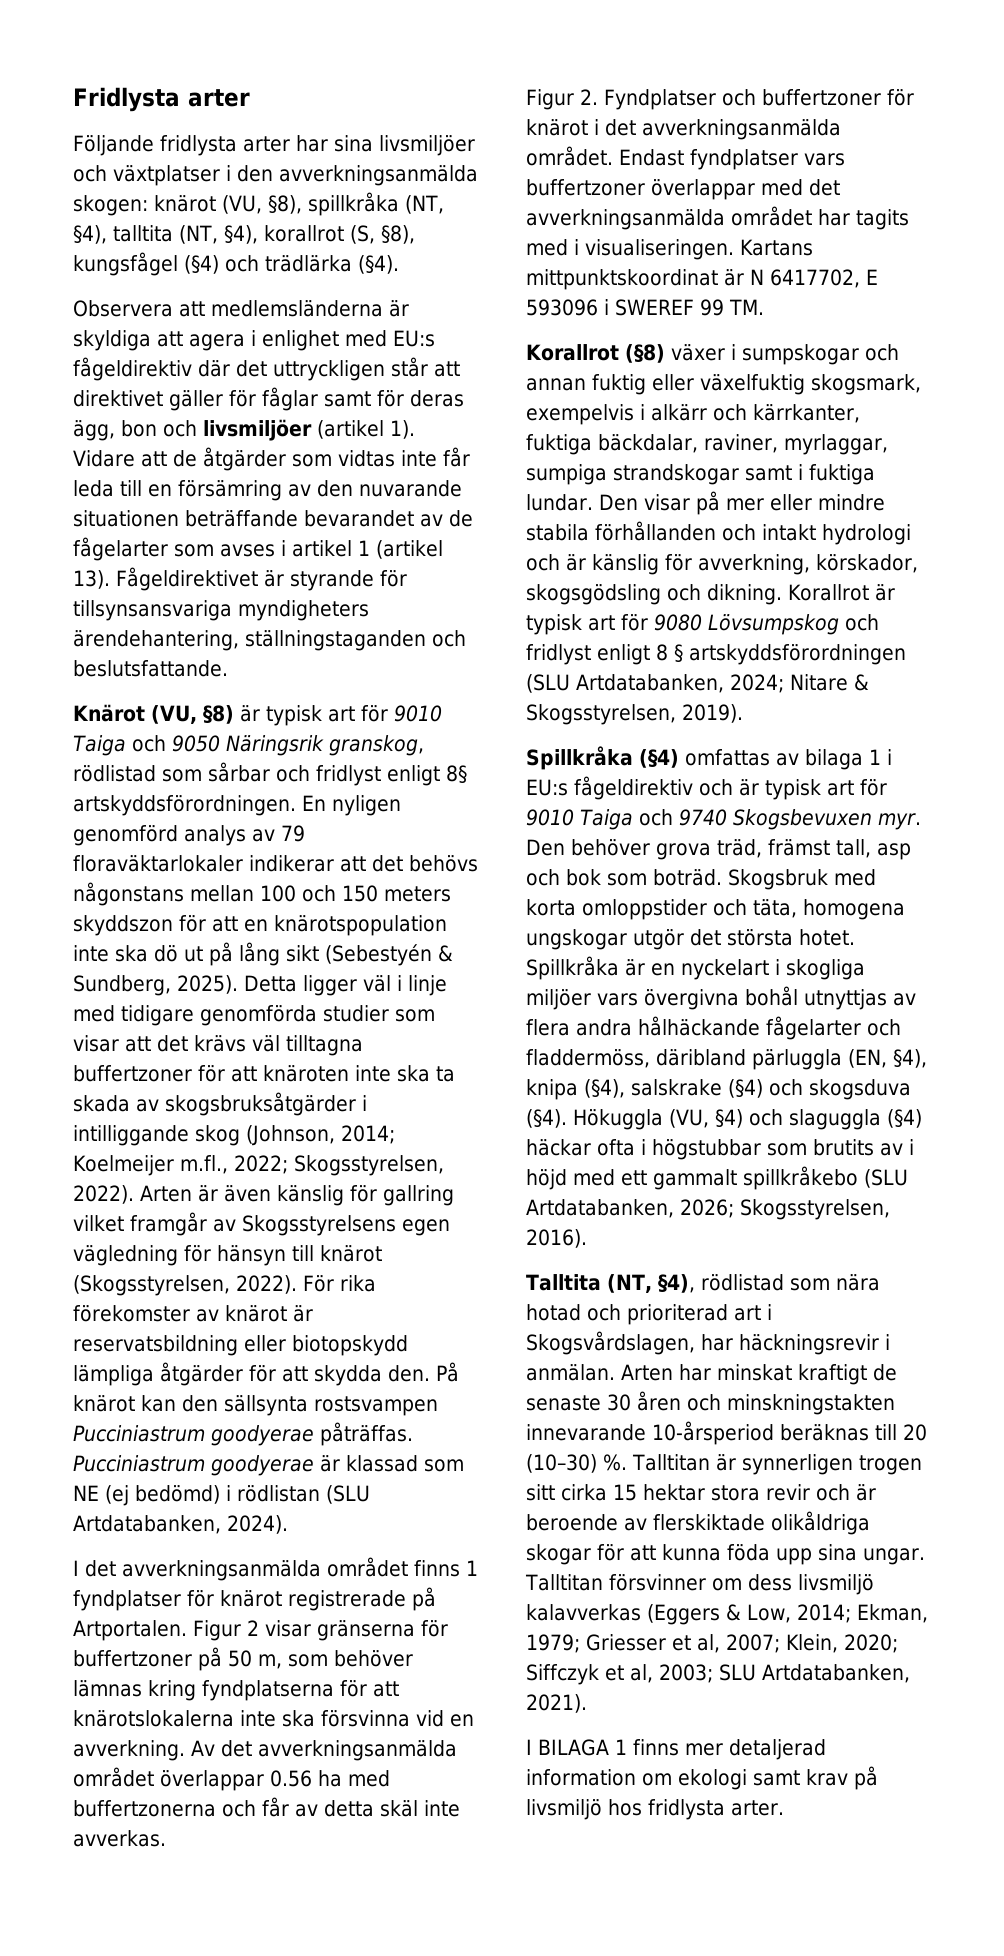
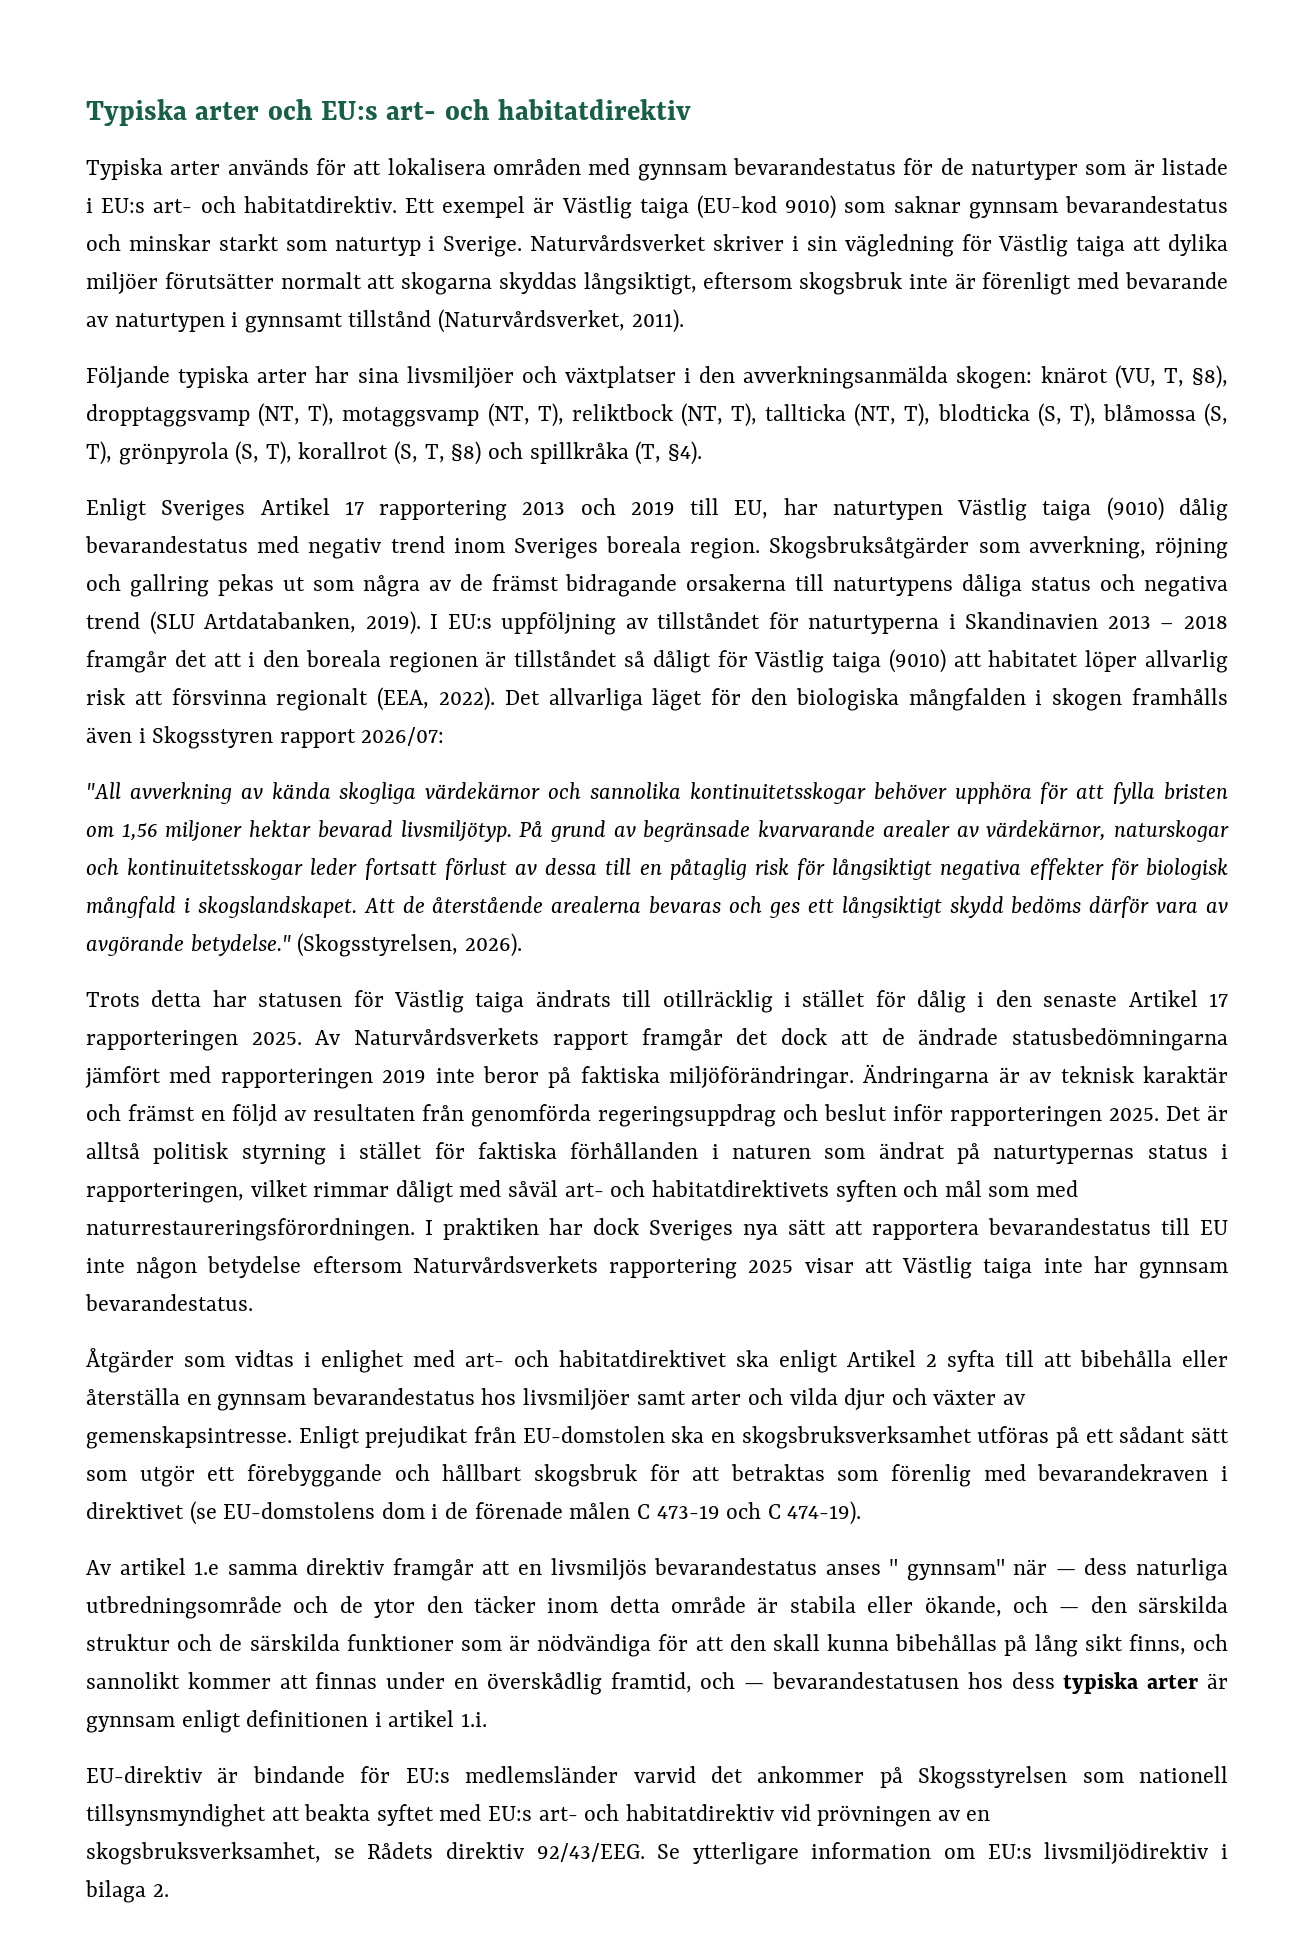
[73,87,250,112] Fridlysta arter -> [86,99,692,126] [86,158,1228,181] [86,195,1229,219] [86,234,1228,257] [86,272,1229,295] [86,309,684,333] Typiska arter och EU:s art- och habitatdirektiv // Typiska arter används för att lokalisera områden med gynnsam bevarandestatus för de naturtyper som är listade i EU:s art- och habitatdirektiv. Ett exempel är Västlig taiga (EU-kod 9010) som saknar gynnsam bevarandestatus och minskar starkt som naturtyp i Sverige. Naturvårdsverket skriver i sin vägledning för Västlig taiga att dylika miljöer förutsätter normalt att skogarna skyddas långsiktigt, eftersom skogsbruk inte är förenligt med bevarande av naturtypen i gynnsamt tillstånd (Naturvårdsverket, 2011).
[159,135,237,156] fridlysta -> [178,366,250,388] typiska
[267,192,444,216] [73,225,415,244] [73,252,399,276] [73,300,409,317] [73,330,435,351] [73,357,460,381] [73,387,464,411] [73,419,415,441] [73,447,470,471] [73,480,462,501] [73,510,473,527] [73,537,443,561] [73,567,407,591] [73,600,369,621] [73,630,466,651] [73,660,228,677] [73,704,442,726] [73,735,424,756] [73,762,467,786] [73,795,401,816] [73,825,305,846] [73,855,478,872] [73,882,451,906] [73,915,447,936] [73,942,453,966] [73,975,447,996] [73,1005,435,1026] [73,1035,363,1056] [73,1065,455,1082] [73,1092,367,1116] [73,1125,395,1146] [73,1155,444,1176] [73,1185,454,1206] [73,1212,450,1236] [73,1245,382,1266] [73,1275,376,1296] [73,1305,313,1322] [73,1335,408,1356] [73,1362,459,1386] [73,1395,438,1416] [73,1422,413,1446] [73,1455,464,1476] [73,1485,370,1506] [73,1515,288,1534] [73,1557,478,1581] [73,1587,436,1611] [73,1620,448,1641] [73,1647,413,1671] [73,1680,399,1701] [73,1710,474,1727] [73,1740,457,1761] [73,1767,390,1791] [73,1797,460,1817] [73,1830,166,1847] [526,89,914,110] [526,119,841,140] [526,146,845,170] [526,179,840,200] [526,206,909,230] [526,239,813,260] [526,269,878,290] [526,299,764,316] [526,344,899,365] [526,374,921,395] [526,404,860,425] [526,434,888,455] [526,464,875,485] [526,491,885,515] [526,521,911,545] [526,554,918,575] [526,584,895,605] [526,614,879,635] [526,644,906,665] [526,674,869,693] [526,704,743,725] [526,746,892,770] [526,776,887,800] [526,809,921,830] [526,839,911,860] [526,869,876,890] [526,899,905,920] [526,929,855,950] [526,956,865,980] [526,986,916,1010] [526,1016,901,1040] [526,1049,927,1070] [526,1079,911,1100] [526,1109,922,1130] [526,1139,914,1160] [526,1166,908,1190] [526,1199,890,1220] [526,1229,587,1248] [526,1274,880,1293] [526,1304,772,1325] [526,1331,890,1355] [526,1364,897,1385] [526,1391,895,1415] [526,1421,927,1445] [526,1454,922,1475] [526,1484,876,1501] [526,1511,870,1535] [526,1544,925,1565] [525,1574,874,1595] [526,1604,928,1625] [526,1634,898,1653] [526,1664,910,1685] [526,1694,587,1713] [526,1739,826,1760] [526,1766,878,1790] [526,1799,784,1820] §8), spillkråka (NT, §4), talltita (NT, §4), korallrot (S, §8), kungsfågel (§4) och trädlärka (§4). // Observera att medlemsländerna är skyldiga att agera i enlighet med EU:s fågeldirektiv där det uttryckligen står att direktivet gäller för fåglar samt för deras ägg, bon och livsmiljöer (artikel 1). Vidare att de åtgärder som vidtas inte får leda till en försämring av den nuvarande situationen beträffande bevarandet av de fågelarter som avses i artikel 1 (artikel 13). Fågeldirektivet är styrande för tillsynsansvariga myndigheters ärendehantering, ställningstaganden och beslutsfattande. // Knärot (VU, §8) är typisk art för 9010 Taiga och 9050 Näringsrik granskog, rödlistad som sårbar och fridlyst enligt 8§ artskyddsförordningen. En nyligen genomförd analys av 79 floraväktarlokaler indikerar att det behövs någonstans mellan 100 och 150 meters skyddszon för att en knärotspopulation inte ska dö ut på lång sikt (Sebestyén & Sundberg, 2025). Detta ligger väl i linje med tidigare genomförda studier som visar att det krävs väl tilltagna buffertzoner för att knäroten inte ska ta skada av skogsbruksåtgärder i intilliggande skog (Johnson, 2014; Koelmeijer m.fl., 2022; Skogsstyrelsen, 2022). Arten är även känslig för gallring vilket framgår av Skogsstyrelsens egen vägledning för hänsyn till knärot (Skogsstyrelsen, 2022). För rika förekomster av knärot är reservatsbildning eller biotopskydd lämpliga åtgärder för att skydda den. På knärot kan den sällsynta rostsvampen Pucciniastrum goodyerae påträffas. Pucciniastrum goodyerae är klassad som NE (ej bedömd) i rödlistan (SLU Artdatabanken, 2024). // I det avverkningsanmälda området finns 1 fyndplatser för knärot registrerade på Artportalen. Figur 2 visar gränserna för buffertzoner på 50 m, som behöver lämnas kring fyndplatserna för att knärotslokalerna inte ska försvinna vid en avverkning. Av det avverkningsanmälda området överlappar 0.56 ha med buffertzonerna och får av detta skäl inte avverkas. // Figur 2. Fyndplatser och buffertzoner för knärot i det avverkningsanmälda området. Endast fyndplatser vars buffertzoner överlappar med det avverkningsanmälda området har tagits med i visualiseringen. Kartans mittpunktskoordinat är N 6417702, E 593096 i SWEREF 99 TM. // Korallrot (§8) växer i sumpskogar och annan fuktig eller växelfuktig skogsmark, exempelvis i alkärr och kärrkanter, fuktiga bäckdalar, raviner, myrlaggar, sumpiga strandskogar samt i fuktiga lundar. Den visar på mer eller mindre stabila förhållanden och intakt hydrologi och är känslig för avverkning, körskador, skogsgödsling och dikning. Korallrot är typisk art för 9080 Lövsumpskog och fridlyst enligt 8 § artskyddsförordningen (SLU Artdatabanken, 2024; Nitare & Skogsstyrelsen, 2019). // Spillkråka (§4) omfattas av bilaga 1 i EU:s fågeldirektiv och är typisk art för 9010 Taiga och 9740 Skogsbevuxen myr. Den behöver grova träd, främst tall, asp och bok som boträd. Skogsbruk med korta omloppstider och täta, homogena ungskogar utgör det största hotet. Spillkråka är en nyckelart i skogliga miljöer vars övergivna bohål utnyttjas av flera andra hålhäckande fågelarter och fladdermöss, däribland pärluggla (EN, §4), knipa (§4), salskrake (§4) och skogsduva (§4). Hökuggla (VU, §4) och slaguggla (§4) häckar ofta i högstubbar som brutits av i höjd med ett gammalt spillkråkebo (SLU Artdatabanken, 2026; Skogsstyrelsen, 2016). // Talltita (NT, §4), rödlistad som nära hotad och prioriterad art i Skogsvårdslagen, har häckningsrevir i anmälan. Arten har minskat kraftigt de senaste 30 åren och minskningstakten innevarande 10-årsperiod beräknas till 20 (10–30) %. Talltitan är synnerligen trogen sitt cirka 15 hektar stora revir och är beroende av flerskiktade olikåldriga skogar för att kunna föda upp sina ungar. Talltitan försvinner om dess livsmiljö kalavverkas (Eggers & Low, 2014; Ekman, 1979; Griesser et al, 2007; Klein, 2020; Siffczyk et al, 2003; SLU Artdatabanken, 2021). // I BILAGA 1 finns mer detaljerad information om ekologi samt krav på livsmiljö hos fridlysta arter. -> [1163,365,1229,389] [86,403,1228,427] [86,441,702,465] [86,497,1228,521] [85,536,1229,559] [86,574,1228,597] [86,611,1228,635] [86,649,1229,673] [86,687,1228,711] [86,726,445,749] [86,782,1229,804] [86,820,1229,842] [86,858,1228,880] [86,896,1228,918] [86,933,522,957] [86,990,1229,1013] [86,1028,1228,1051] [85,1064,1228,1089] [86,1104,1228,1127] [86,1142,1228,1165] [86,1180,1078,1203] [86,1218,1228,1241] [86,1256,1229,1279] [85,1294,253,1311] [86,1348,1228,1373] [86,1388,1026,1411] [86,1426,1229,1449] [86,1464,1228,1487] [86,1501,862,1525] [86,1558,1228,1581] [86,1596,1228,1619] [86,1634,1228,1657] [86,1672,1228,1695] [86,1710,488,1733] [86,1766,1228,1789] [86,1804,991,1827] [86,1842,1228,1865] [85,1880,169,1903] T, §8), dropptaggsvamp (NT, T), motaggsvamp (NT, T), reliktbock (NT, T), tallticka (NT, T), blodticka (S, T), blåmossa (S, T), grönpyrola (S, T), korallrot (S, T, §8) och spillkråka (T, §4). // Enligt Sveriges Artikel 17 rapportering 2013 och 2019 till EU, har naturtypen Västlig taiga (9010) dålig bevarandestatus med negativ trend inom Sveriges boreala region. Skogsbruksåtgärder som avverkning, röjning och gallring pekas ut som några av de främst bidragande orsakerna till naturtypens dåliga status och negativa trend (SLU Artdatabanken, 2019). I EU:s uppföljning av tillståndet för naturtyperna i Skandinavien 2013 – 2018 framgår det att i den boreala regionen är tillståndet så dåligt för Västlig taiga (9010) att habitatet löper allvarlig risk att försvinna regionalt (EEA, 2022). Det allvarliga läget för den biologiska mångfalden i skogen framhålls även i Skogsstyren rapport 2026/07: // "All avverkning av kända skogliga värdekärnor och sannolika kontinuitetsskogar behöver upphöra för att fylla bristen om 1,56 miljoner hektar bevarad livsmiljötyp. På grund av begränsade kvarvarande arealer av värdekärnor, naturskogar och kontinuitetsskogar leder fortsatt förlust av dessa till en påtaglig risk för långsiktigt negativa effekter för biologisk mångfald i skogslandskapet. Att de återstående arealerna bevaras och ges ett långsiktigt skydd bedöms därför vara av avgörande betydelse." (Skogsstyrelsen, 2026). // Trots detta har statusen för Västlig taiga ändrats till otillräcklig i stället för dålig i den senaste Artikel 17 rapporteringen 2025. Av Naturvårdsverkets rapport framgår det dock att de ändrade statusbedömningarna jämfört med rapporteringen 2019 inte beror på faktiska miljöförändringar. Ändringarna är av teknisk karaktär och främst en följd av resultaten från genomförda regeringsuppdrag och beslut inför rapporteringen 2025. Det är alltså politisk styrning i stället för faktiska förhållanden i naturen som ändrat på naturtypernas status i rapporteringen, vilket rimmar dåligt med såväl art- och habitatdirektivets syften och mål som med naturrestaureringsförordningen. I praktiken har dock Sveriges nya sätt att rapportera bevarandestatus till EU inte någon betydelse eftersom Naturvårdsverkets rapportering 2025 visar att Västlig taiga inte har gynnsam bevarandestatus. // Åtgärder som vidtas i enlighet med art- och habitatdirektivet ska enligt Artikel 2 syfta till att bibehålla eller återställa en gynnsam bevarandestatus hos livsmiljöer samt arter och vilda djur och växter av gemenskapsintresse. Enligt prejudikat från EU-domstolen ska en skogsbruksverksamhet utföras på ett sådant sätt som utgör ett förebyggande och hållbart skogsbruk för att betraktas som förenlig med bevarandekraven i direktivet (se EU-domstolens dom i de förenade målen C 473-19 och C 474-19). // Av artikel 1.e samma direktiv framgår att en livsmiljös bevarandestatus anses " gynnsam" när — dess naturliga utbredningsområde och de ytor den täcker inom detta område är stabila eller ökande, och — den särskilda struktur och de särskilda funktioner som är nödvändiga för att den skall kunna bibehållas på lång sikt finns, och sannolikt kommer att finnas under en överskådlig framtid, och — bevarandestatusen hos dess typiska arter är gynnsam enligt definitionen i artikel 1.i. // EU-direktiv är bindande för EU:s medlemsländer varvid det ankommer på Skogsstyrelsen som nationell tillsynsmyndighet att beakta syftet med EU:s art- och habitatdirektiv vid prövningen av en skogsbruksverksamhet, se Rådets direktiv 92/43/EEG. Se ytterligare information om EU:s livsmiljödirektiv i bilaga 2.

